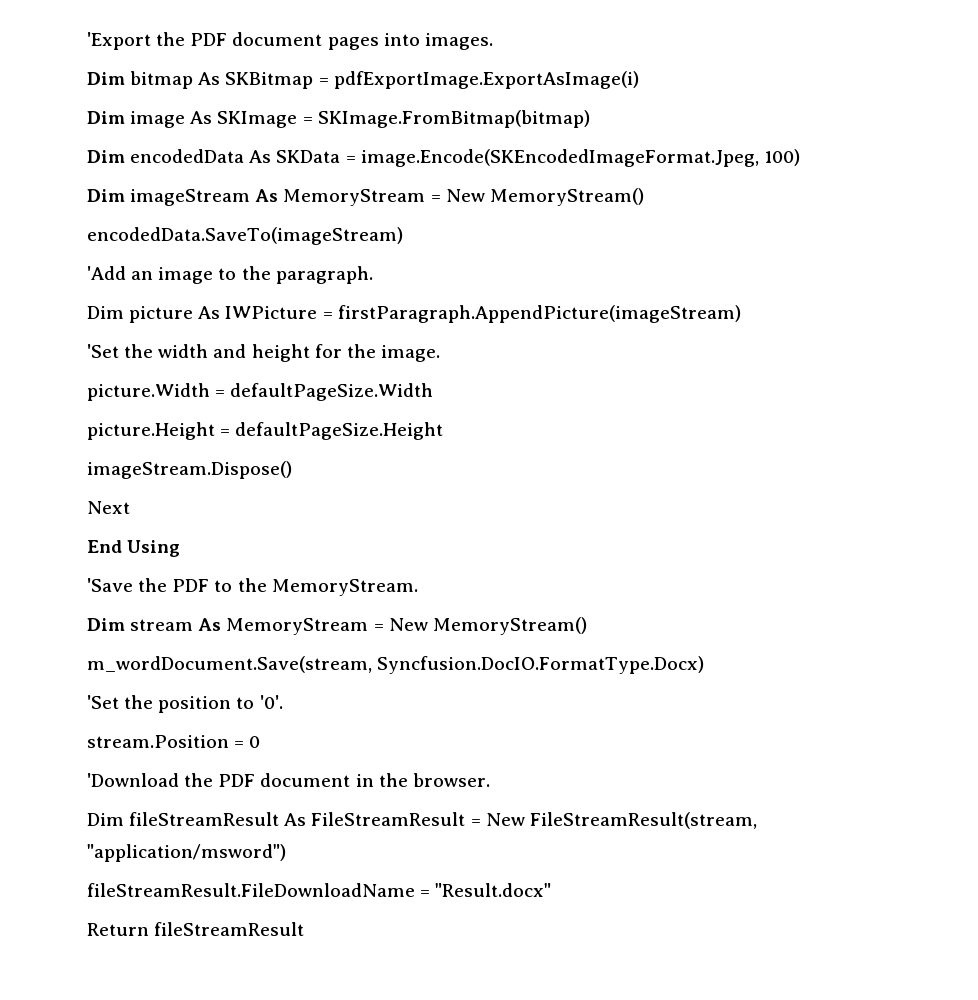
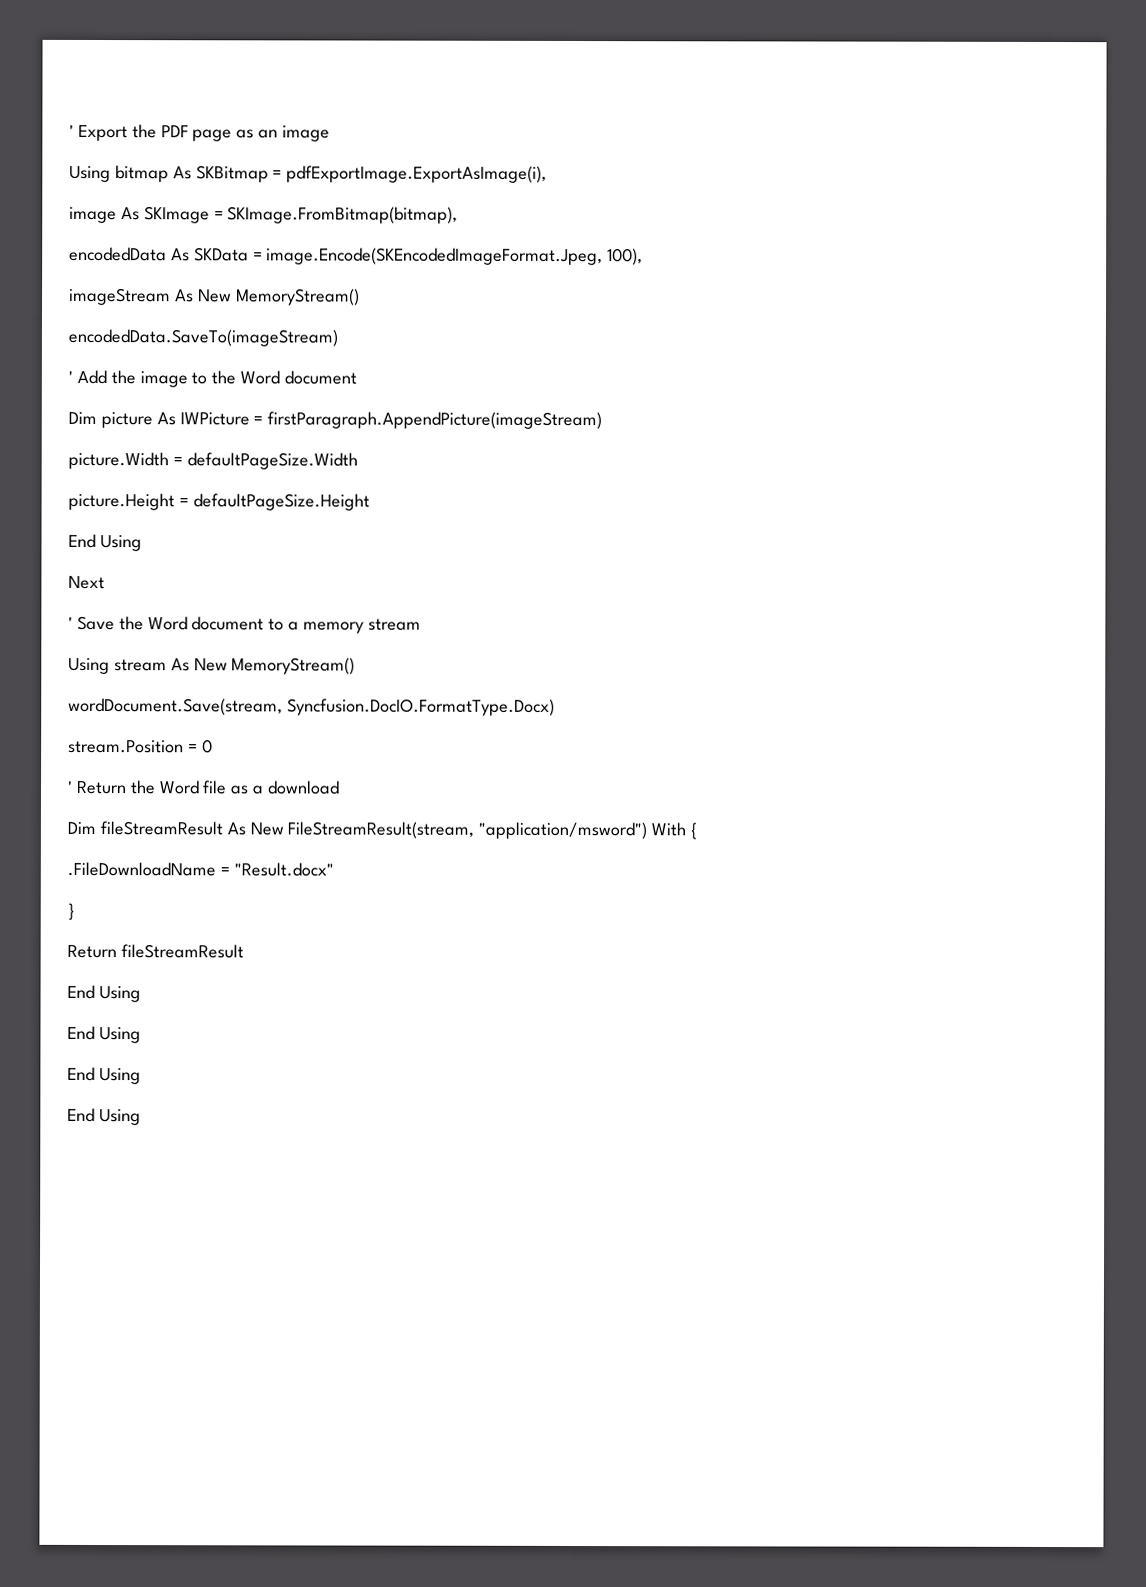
[87,32,493,50] [87,72,125,85] 'Export the PDF document pages into images. // Dim -> [69,124,331,142] [69,165,111,183] ' Export the PDF page as an image // Using
[333,71,639,89] [87,111,125,124] pdfExportImage.ExportAsImage(i) // Dim -> [286,165,548,183] pdfExportImage.ExportAsImage(i), //
[317,110,590,128] [87,150,125,163] SKImage.FromBitmap(bitmap) // Dim -> [227,206,459,224] SKImage.FromBitmap(bitmap), //
[763,149,800,166] [87,189,441,206] 100) // Dim imageStream As MemoryStream = -> [607,248,644,266] [69,287,194,306] 100), // imageStream As
[87,266,154,280] 'Add an -> [68,369,136,385] ' Add the
[275,266,373,284] paragraph. -> [240,370,358,385] Word document
[87,344,440,362] // 'Set the width and height for the image. -> (603, 420) none
[87,461,292,479] imageStream.Dispose() -> [68,533,142,552] End Using
[87,540,181,557] [87,578,418,596] [87,617,587,635] [87,656,372,673] End Using // 'Save the PDF to the MemoryStream. // Dim stream As MemoryStream = New MemoryStream() // m_wordDocument.Save(stream, -> [68,615,421,634] [68,657,356,675] [68,697,283,716] ' Save the Word document to a memory stream // Using stream As New MemoryStream() // wordDocument.Save(stream,
[87,695,283,713] [87,735,261,748] [87,773,490,787] 'Set the position to '0'. // stream.Position = 0 // 'Download the PDF document in the browser. -> [68,739,213,754] [68,780,341,795] stream.Position = 0 // ' Return the Word file as a download
[311,812,481,826] FileStreamResult = -> (246, 829) none
[87,883,415,897] // fileStreamResult.FileDownloadName -> [651,822,698,840] [67,861,216,877] With { // .FileDownloadName
(552, 890) none -> [67,902,75,920] // }
(305, 929) none -> [67,984,141,1003] [67,1025,141,1044] [67,1066,141,1085] [67,1107,141,1126] // End Using // End Using // End Using // End Using

